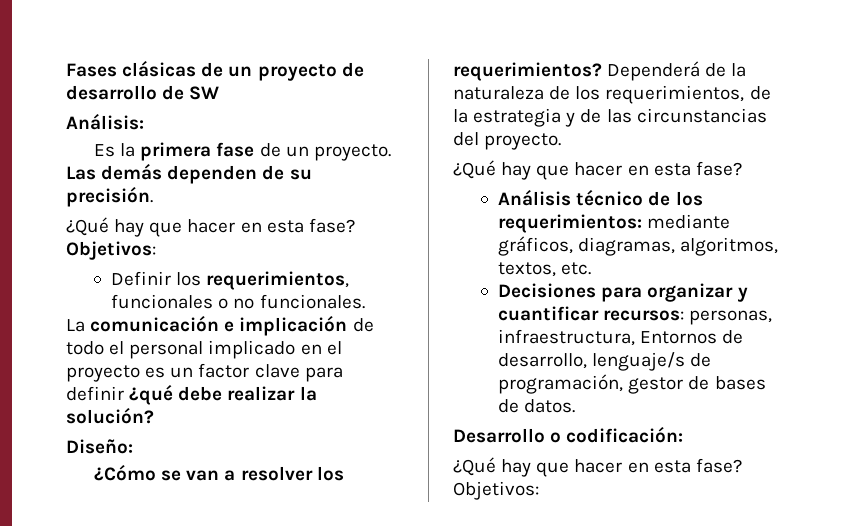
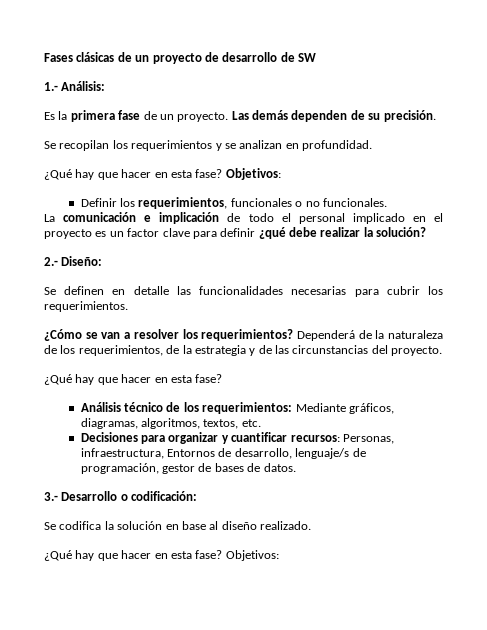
(220, 93) none -> [44,82,58,91] 1.-
(153, 197) none -> [44,140,372,151] // Se recopilan los requerimientos y se analizan en profundidad.
(154, 416) none -> [44,257,58,266] 2.-
(133, 446) none -> [44,286,444,297] [44,301,128,312] // Se definen en detalle las funcionalidades necesarias para cubrir los requerimientos.
[647,214,731,229] mediante -> [295,403,346,412] Mediante
[689,310,773,325] personas, -> [342,434,394,444] Personas,
(576, 406) none -> [44,492,58,501] 3.-
(684, 435) none -> [44,521,311,530] // Se codifica la solución en base al diseño realizado.

